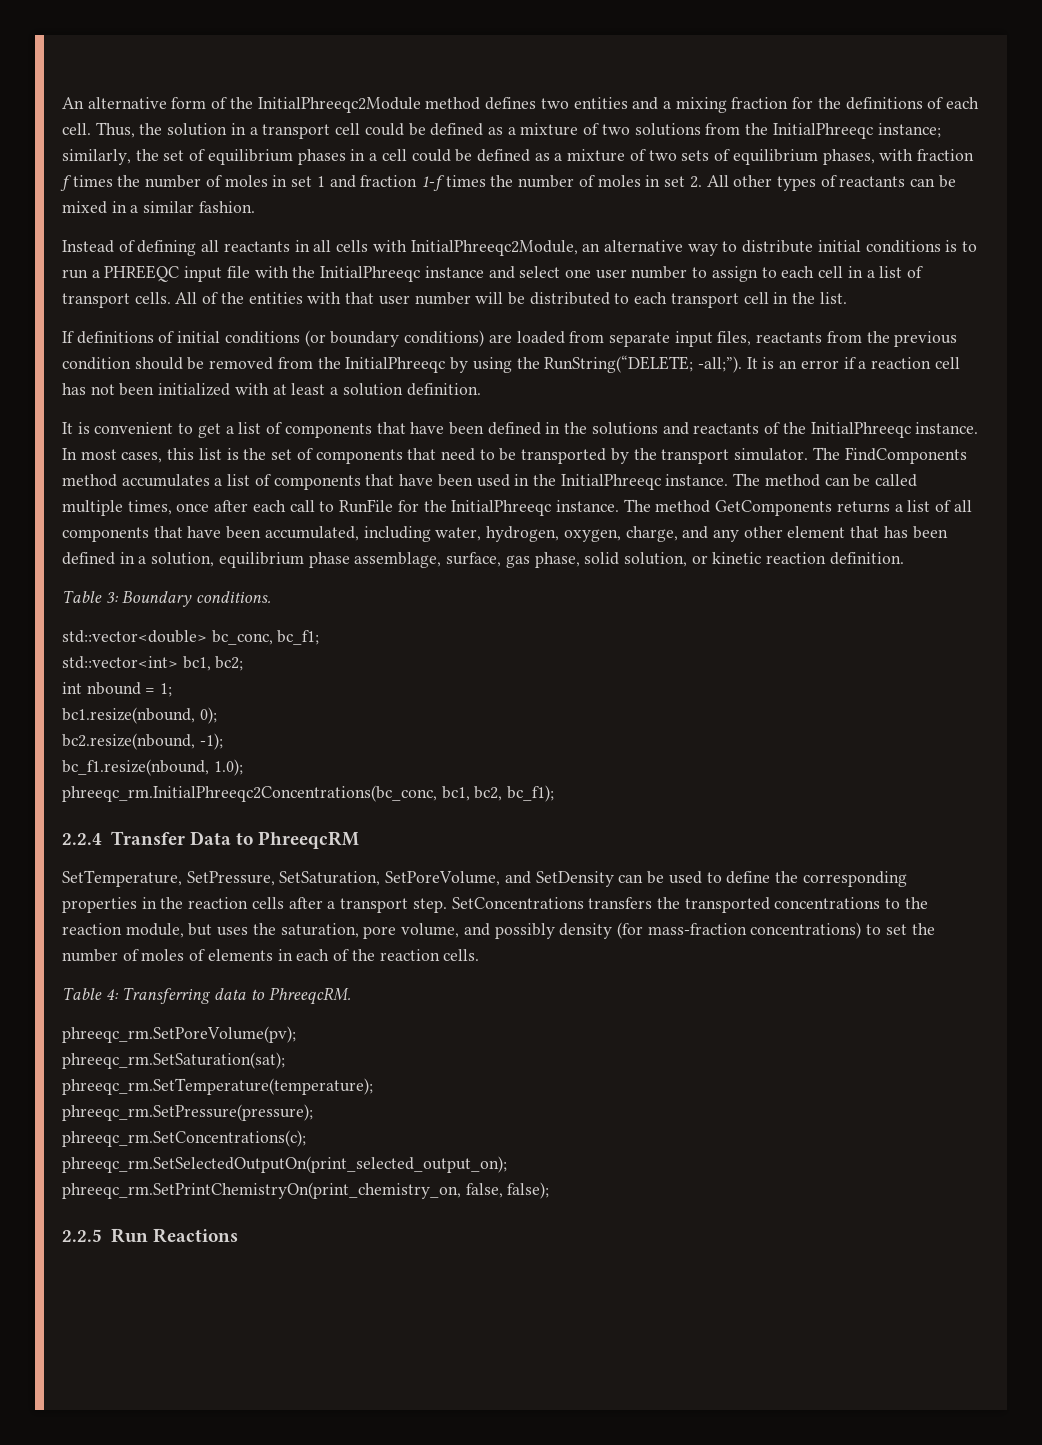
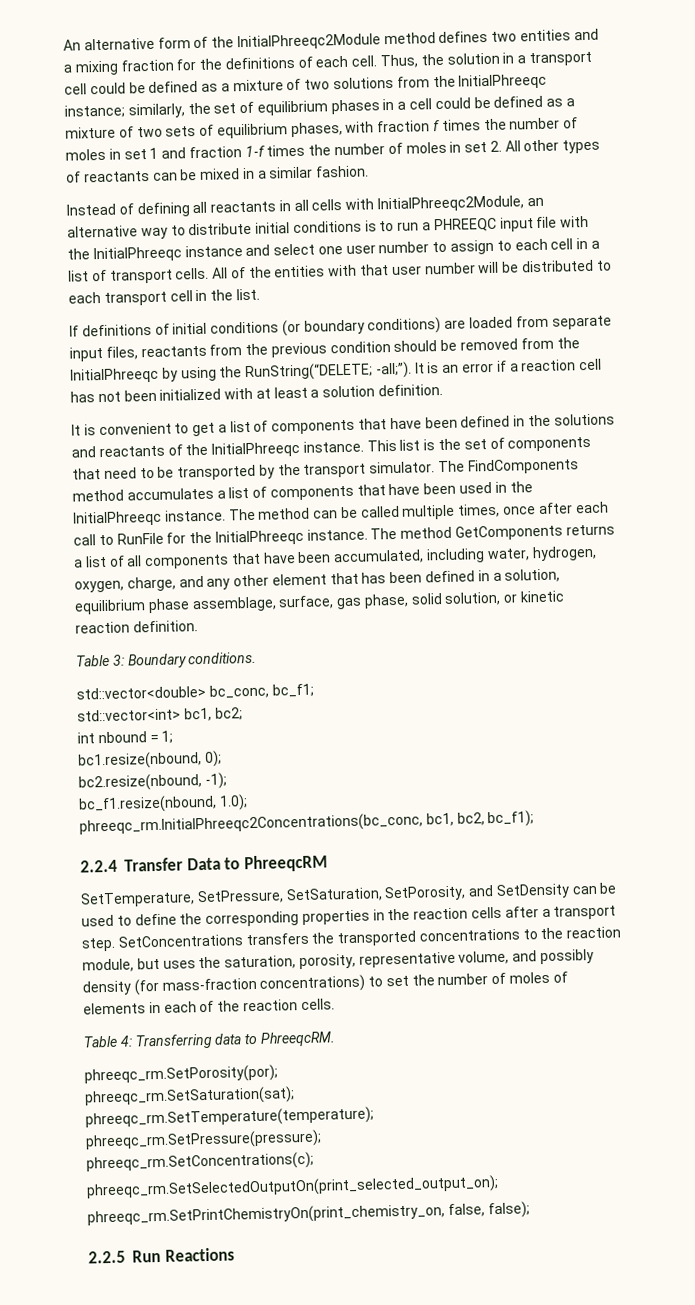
[62,448,195,463] In most cases, this -> [366,439,397,452] This
[385,871,501,886] SetPoreVolume, -> [384,885,467,902] SetPorosity,
[363,926,397,939] pore -> [298,951,456,970] porosity, representative
[62,1026,296,1043] phreeqc_rm.SetPoreVolume(pv); -> [84,1064,278,1085] phreeqc_rm.SetPorosity(por);

